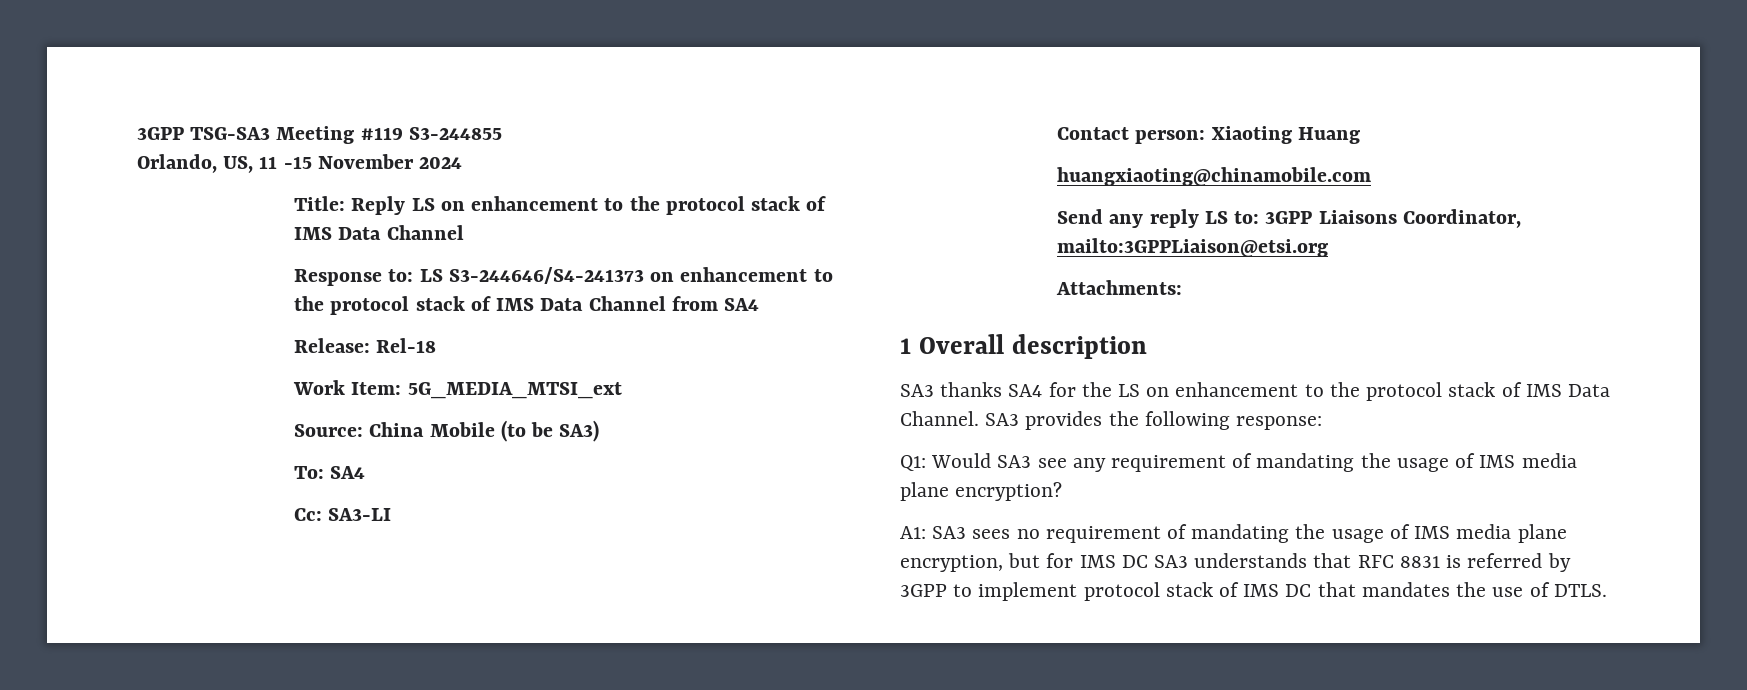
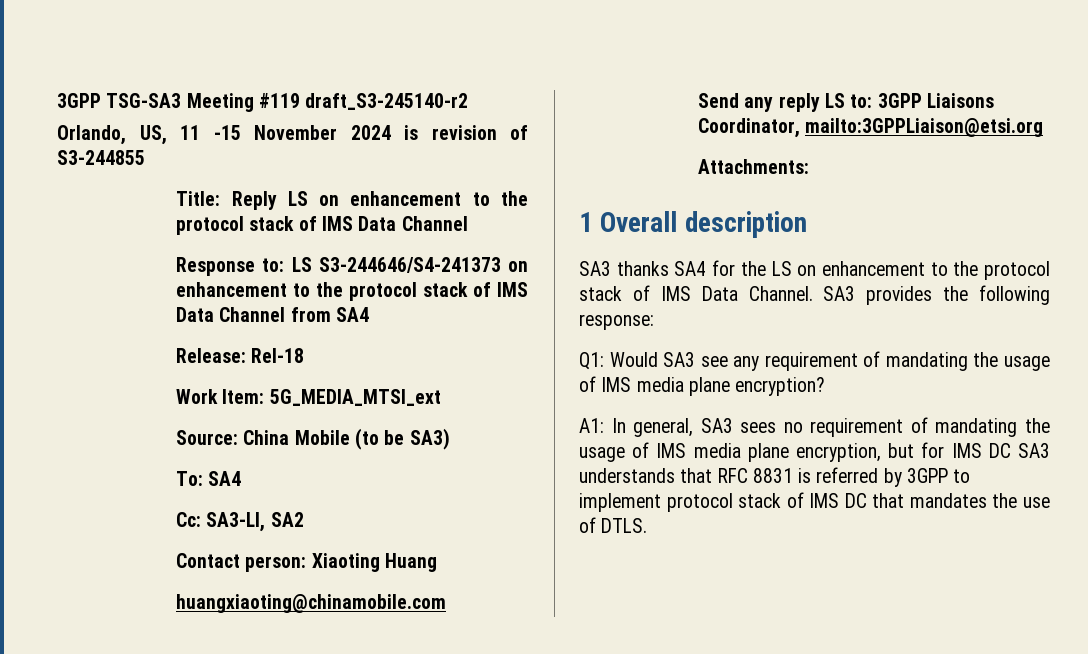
[408,127,502,140] S3-244855 -> [305,93,469,110] draft_S3-245140-r2
(463, 162) none -> [404,125,528,140] [57,150,145,165] is revision of S3-244855
[328,508,392,521] SA3-LI -> [206,512,304,532] SA3-LI, SA2
(926, 532) none -> [611,418,694,437] In general,

